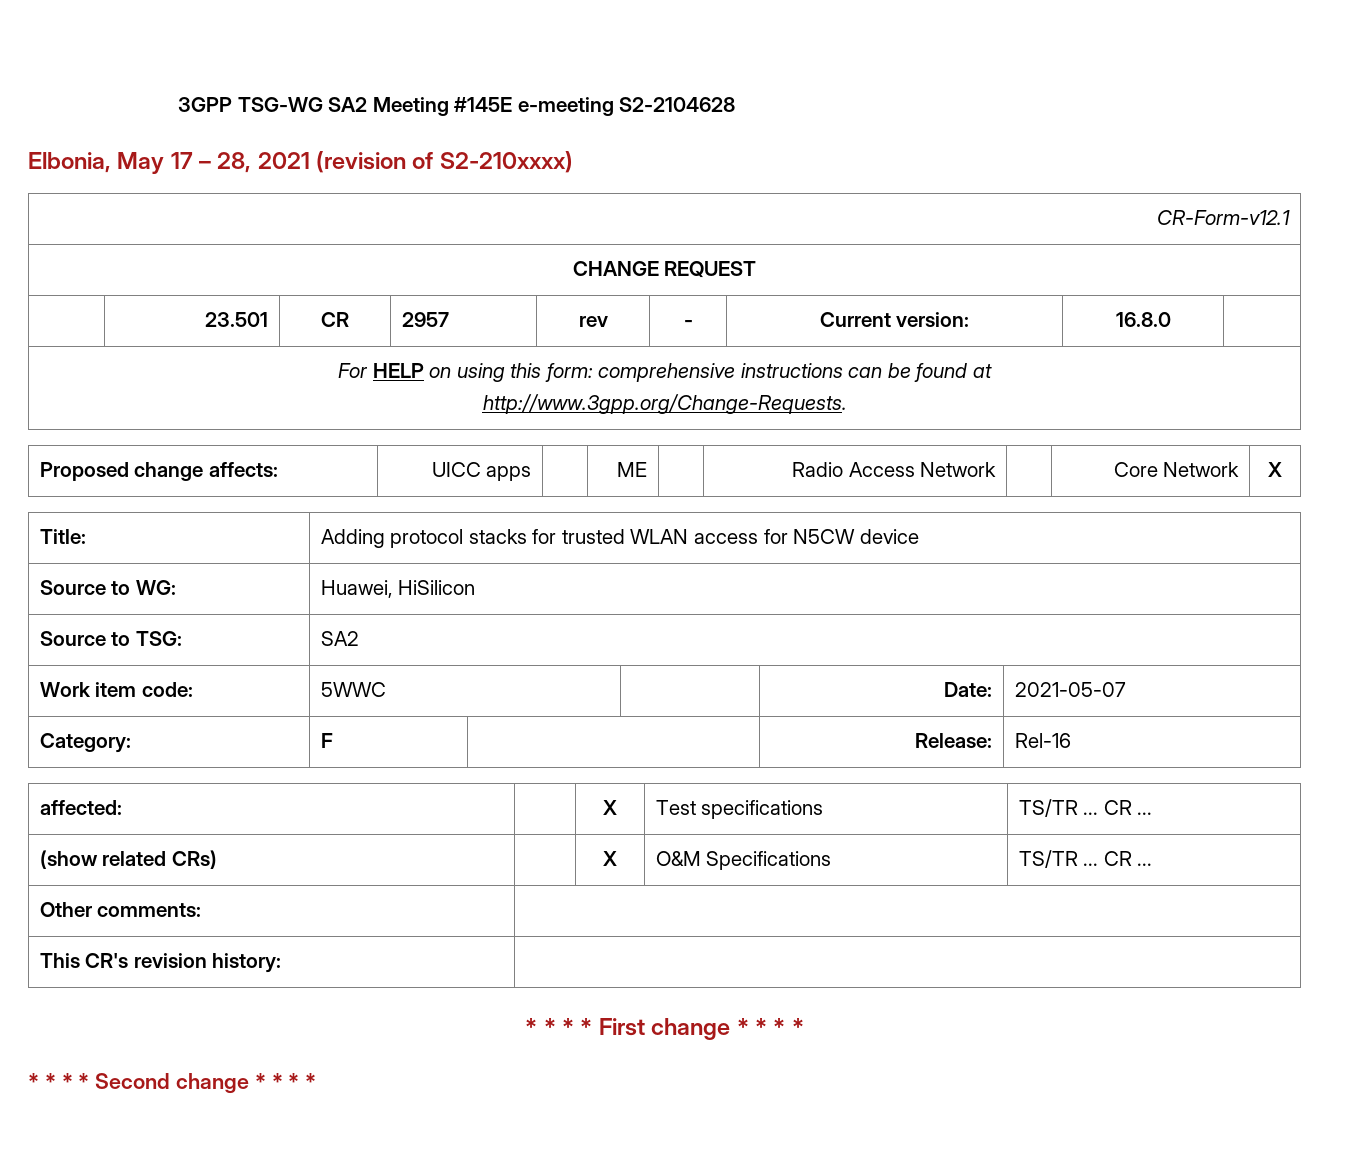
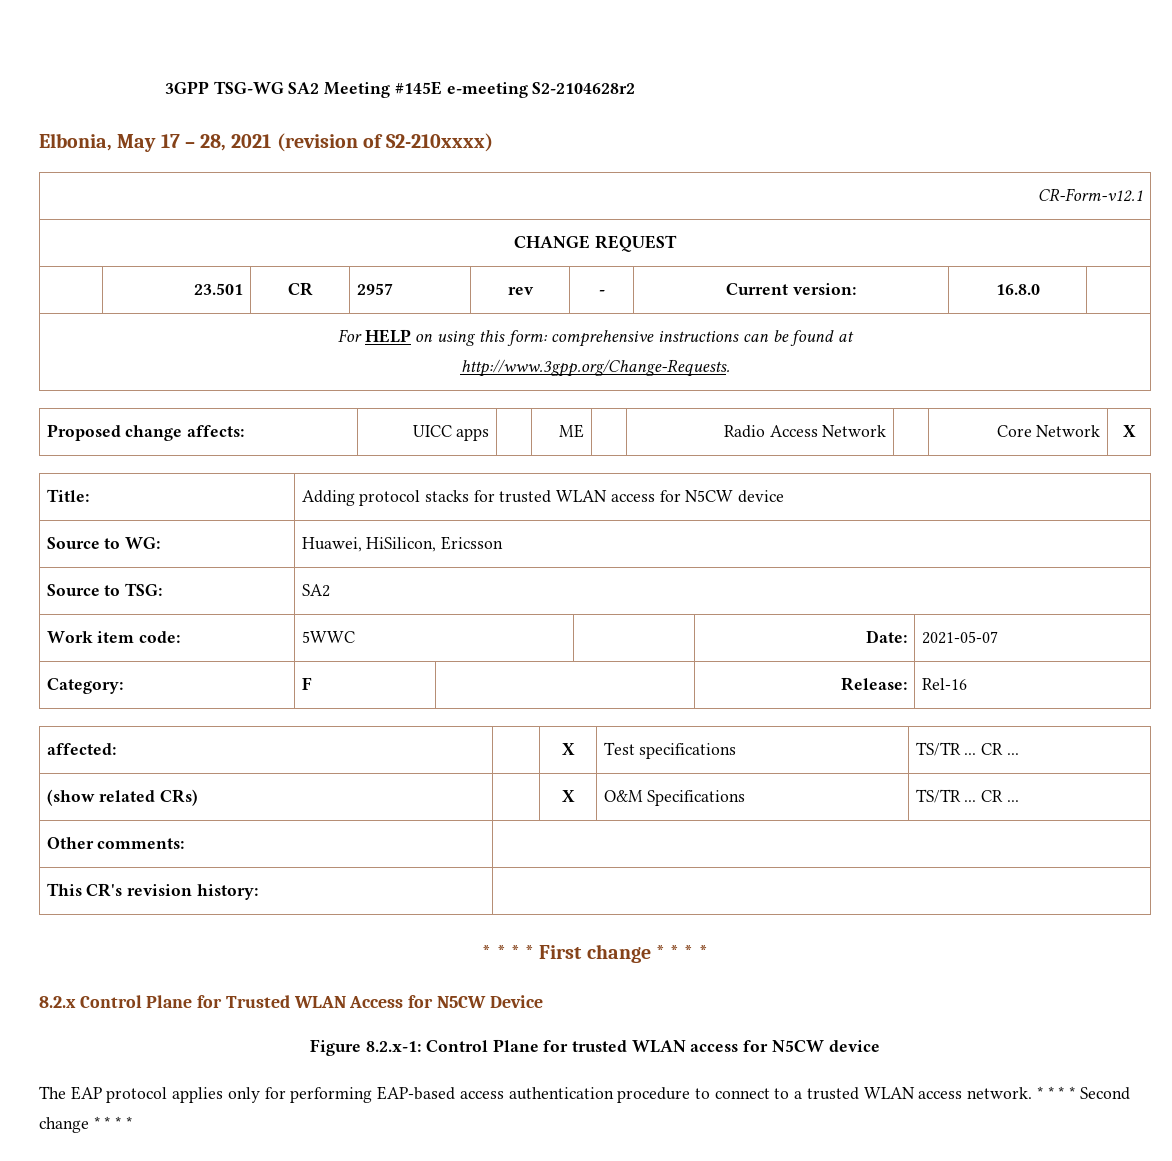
[619,97,736,112] S2-2104628 -> [532,82,636,94] S2-2104628r2
[398,580,476,595] HiSilicon -> [366,536,504,552] HiSilicon, Ericsson
(804, 1026) none -> [39,995,543,1008] [310,1039,880,1056] [39,1086,1033,1103] 8.2.x Control Plane for Trusted WLAN Access for N5CW Device // Figure 8.2.x-1: Control Plane for trusted WLAN access for N5CW device // The EAP protocol applies only for performing EAP-based access authentication procedure to connect to a trusted WLAN access network.

